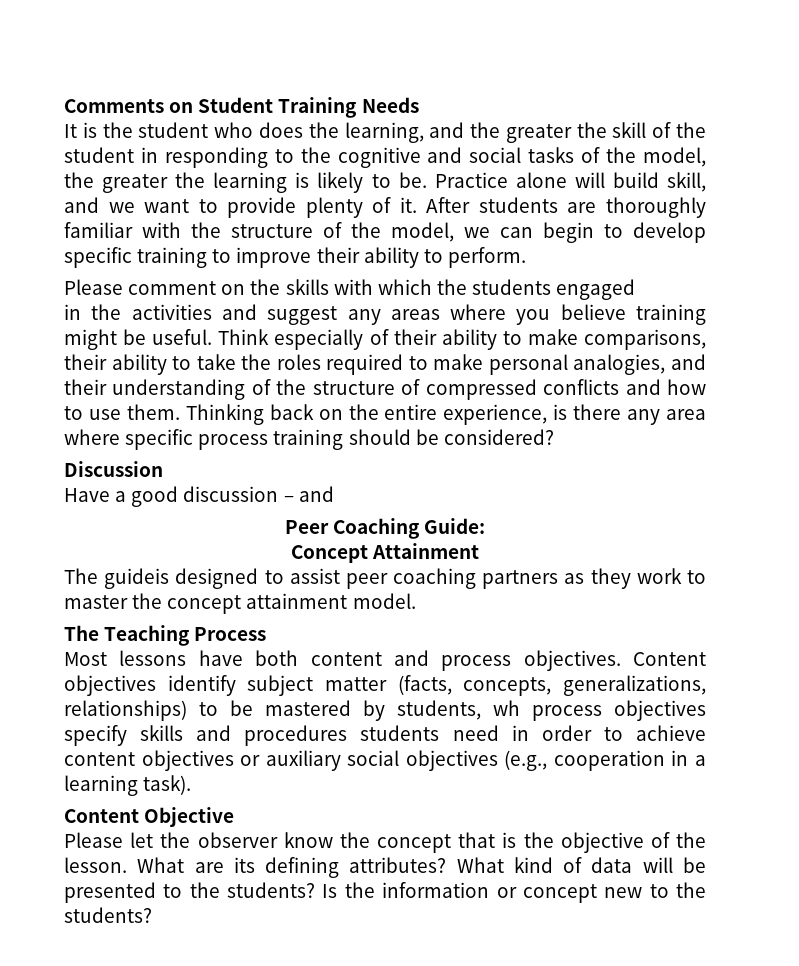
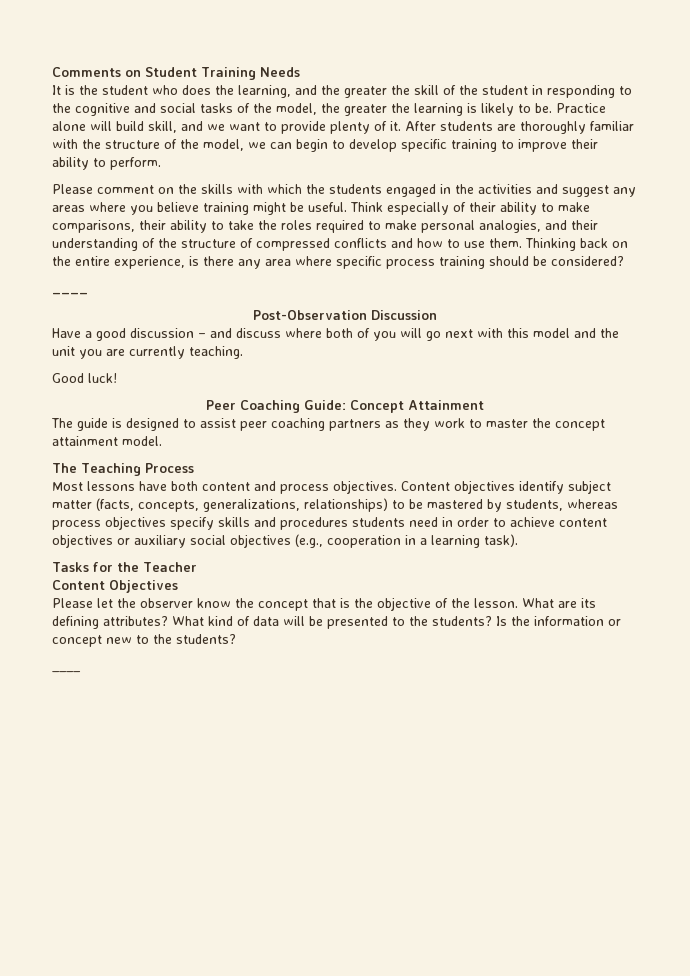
(636, 289) // -> (436, 190) none
(554, 437) none -> [52,292,88,295] [253,310,367,320] ____ // Post-Observation
(334, 494) none -> [236,328,619,341] [52,346,243,359] [52,373,117,383] discuss where both of you will go next with this model and the unit you are currently teaching. // Good luck!
(486, 526) // -> (346, 405) none
[104,568,170,589] guideis -> [77,418,122,431] guide is
[493,700,520,716] wh -> [567,499,618,509] whereas
[64,807,235,827] // Content Objective -> [52,562,197,572] [52,580,178,593] // Tasks for the Teacher // Content Objectives
(152, 915) none -> [52,671,81,673] // ____

